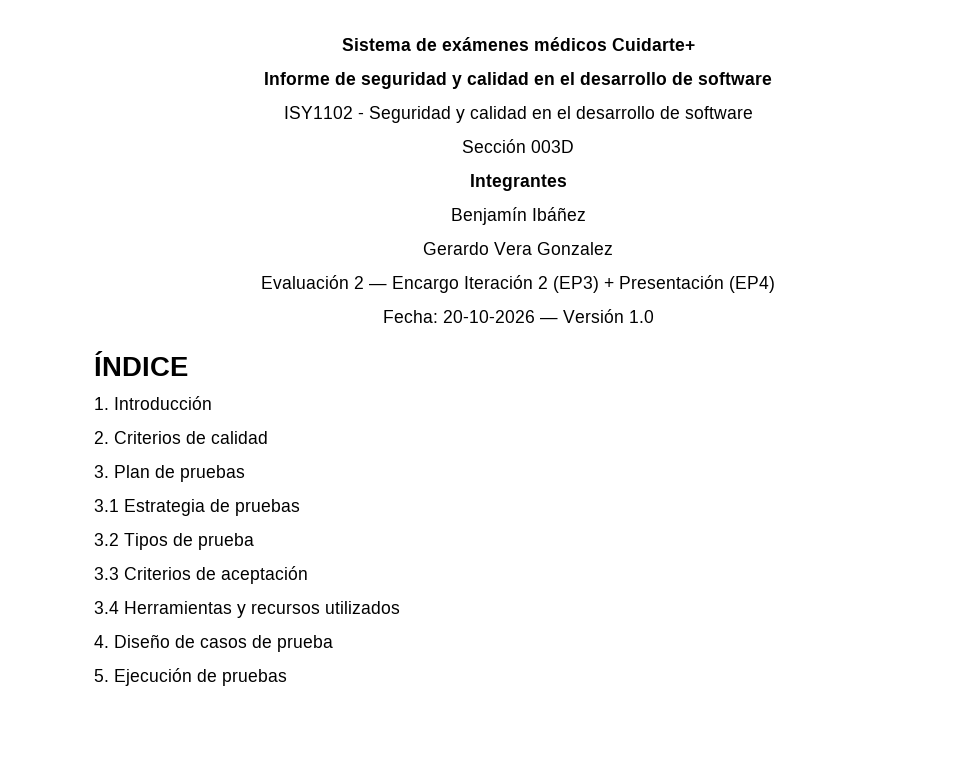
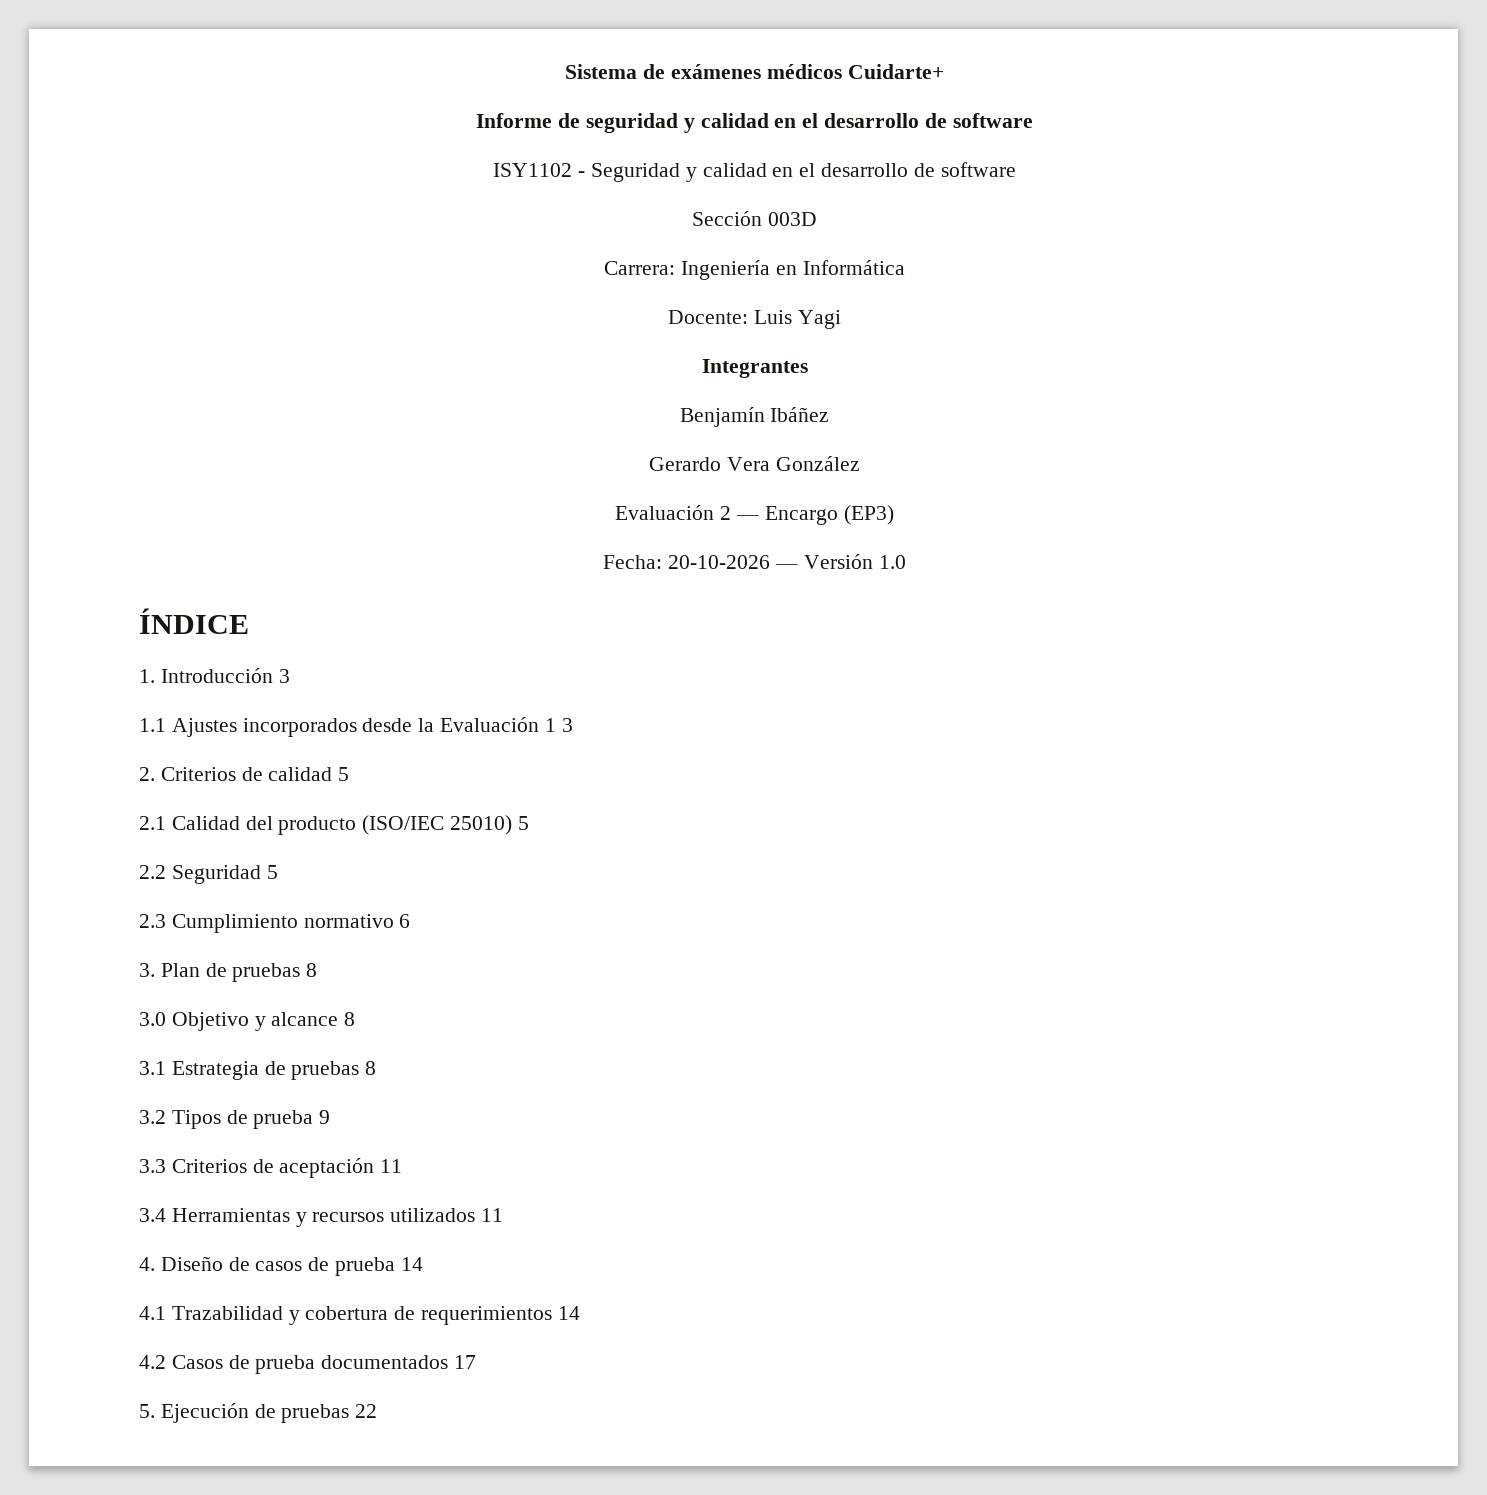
(574, 146) none -> [604,260,905,280] [668,310,841,329] // Carrera: Ingeniería en Informática // Docente: Luis Yagi
[537,242,613,255] Gonzalez -> [775,456,860,471] González
[464,275,548,289] Iteración 2 -> (838, 515) none
[604,275,775,293] + Presentación (EP4) -> (894, 515) none
[94,431,268,444] [94,465,245,482] // 2. Criterios de calidad // 3. Plan de pruebas -> [278,669,290,683] [139,717,573,737] [139,767,350,781] [139,815,529,835] [139,865,278,884] [139,914,411,933] [139,963,318,982] [139,1012,356,1031] 3 // 1.1 Ajustes incorporados desde la Evaluación 1 3 // 2. Criterios de calidad 5 // 2.1 Calidad del producto (ISO/IEC 25010) 5 // 2.2 Seguridad 5 // 2.3 Cumplimiento normativo 6 // 3. Plan de pruebas 8 // 3.0 Objetivo y alcance 8
(300, 507) none -> [365,1061,377,1075] 8
(254, 541) none -> [319,1110,331,1124] 9
(308, 575) none -> [380,1159,403,1173] 11
(400, 607) none -> [481,1208,504,1222] 11
(333, 643) none -> [400,1257,423,1271] [139,1306,580,1325] [139,1355,477,1374] 14 // 4.1 Trazabilidad y cobertura de requerimientos 14 // 4.2 Casos de prueba documentados 17
(287, 677) none -> [355,1404,378,1418] 22

